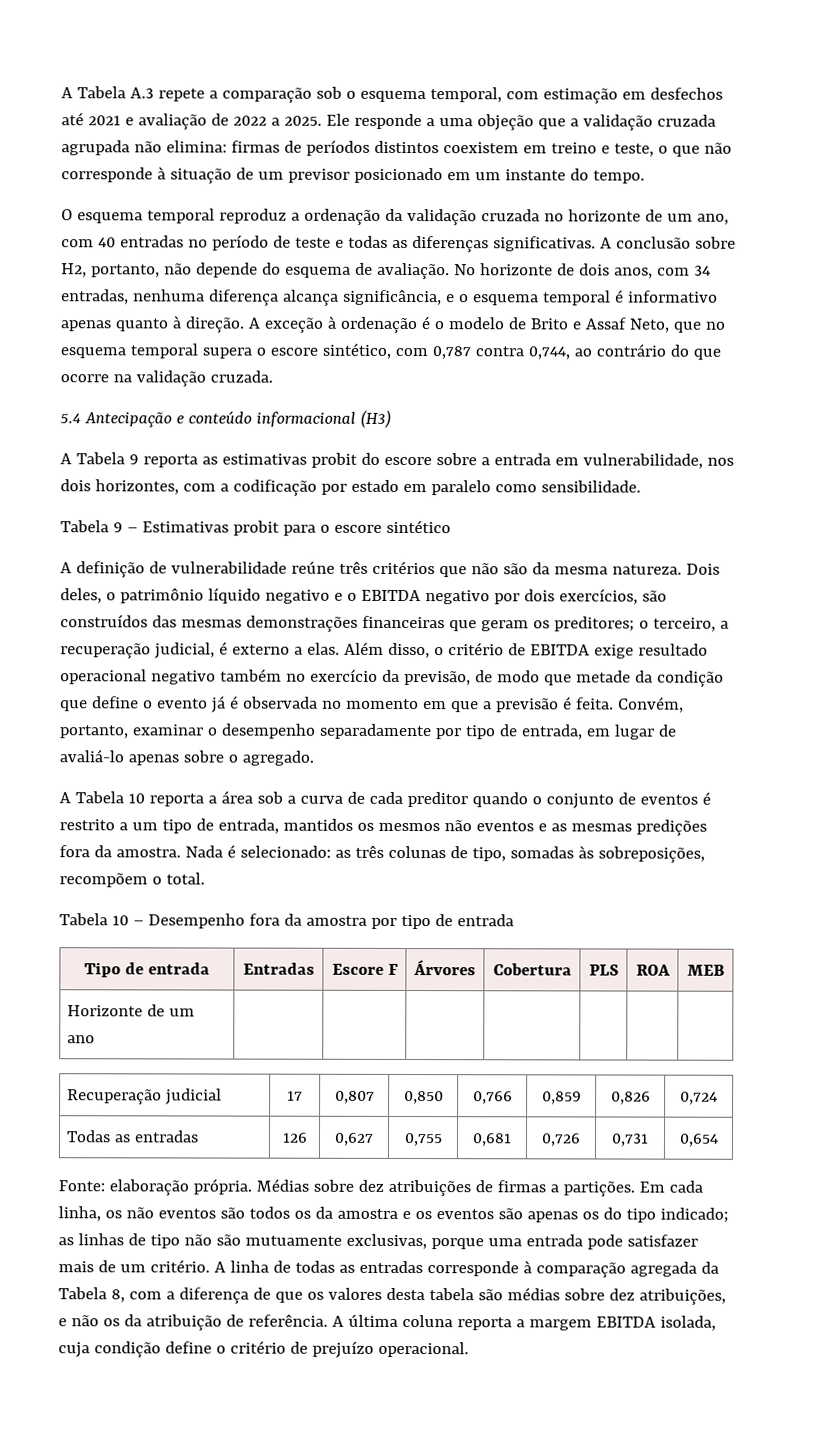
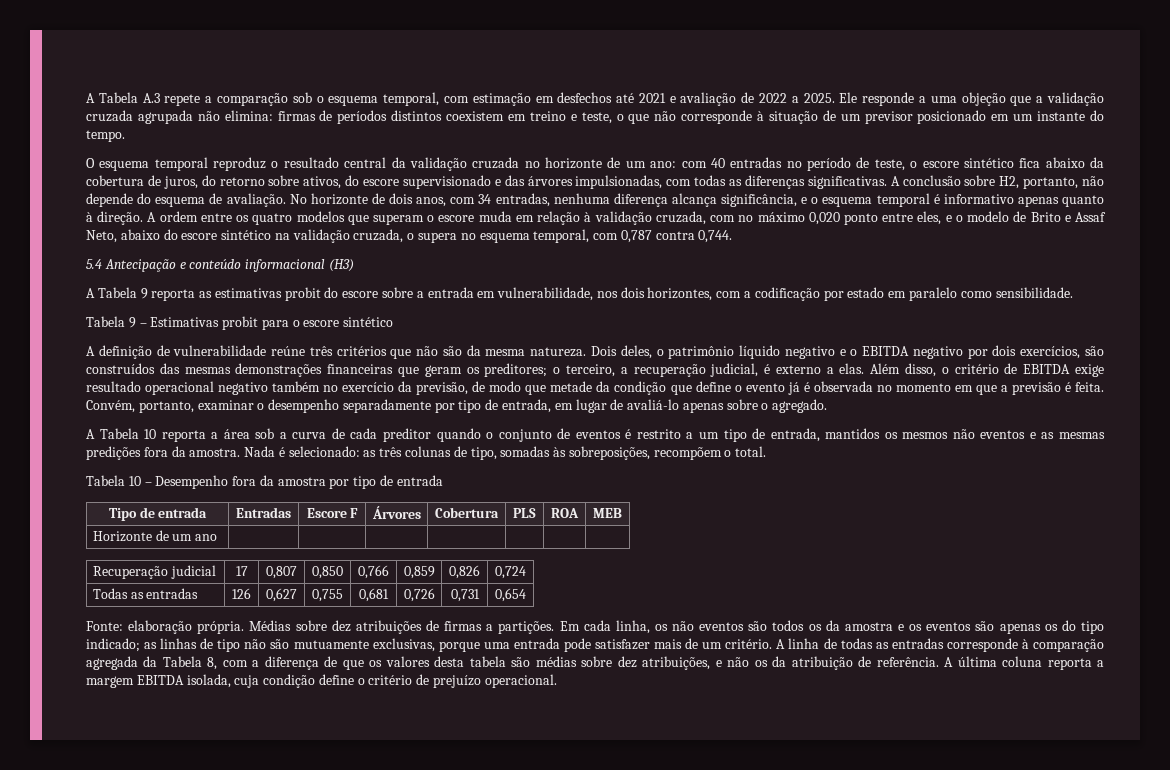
[290,208,381,225] a ordenação -> [271,157,387,168] o resultado central
[696,213,729,225] ano, -> [650,161,677,168] ano:
[294,237,344,248] teste e -> [874,157,1104,171] [86,175,692,189] teste, o escore sintético fica abaixo da cobertura de juros, do retorno sobre ativos, do escore supervisionado e das árvores impulsionadas, com
[263,315,431,334] exceção à ordenação é -> [159,211,952,225] ordem entre os quatro modelos que superam o escore muda em relação à validação cruzada, com no máximo 0,020 ponto entre eles, e
[672,321,725,333] [60,342,721,360] [60,370,273,387] que no esquema temporal supera o escore sintético, com 0,787 contra 0,744, ao contrário do que ocorre na validação cruzada. -> [120,229,733,243] abaixo do escore sintético na validação cruzada, o supera no esquema temporal, com 0,787 contra 0,744.

